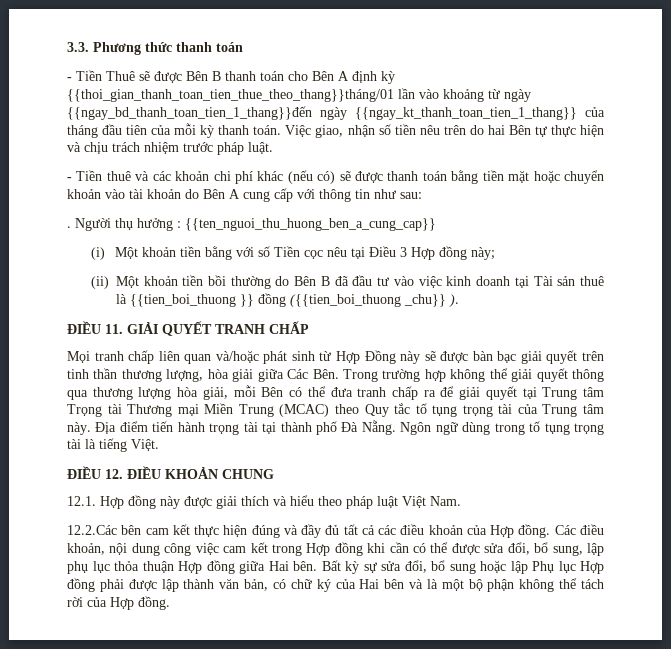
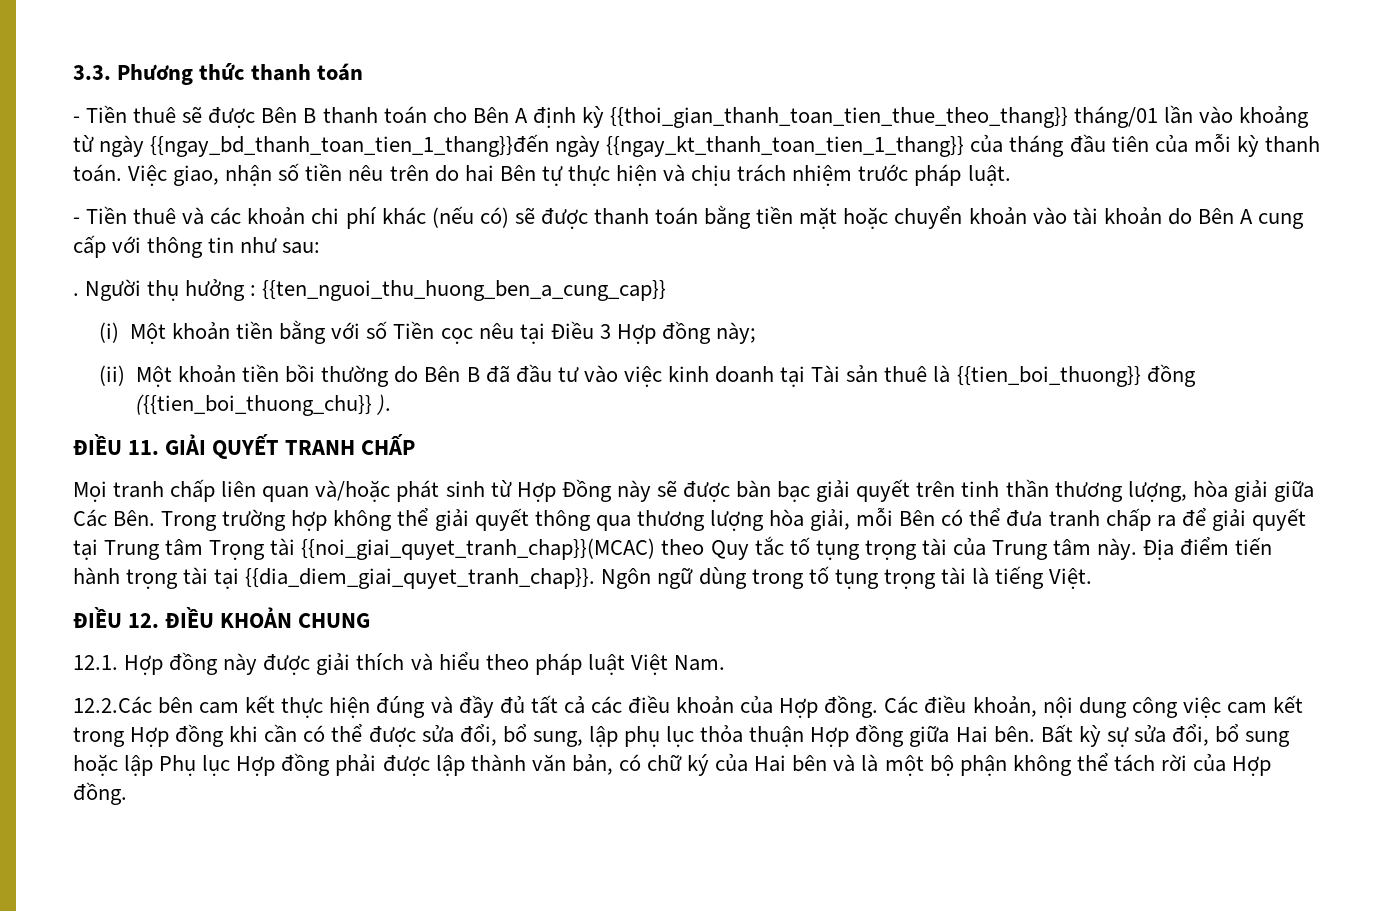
[106,71,135,81] Thuê -> [133,107,177,123] thuê
[67,89,394,102] {{thoi_gian_thanh_toan_tien_thue_theo_thang}}tháng/01 -> [610,106,1159,128] {{thoi_gian_thanh_toan_tien_thue_theo_thang}} tháng/01
[129,293,446,307] {{tien_boi_thuong }} đồng ({{tien_boi_thuong _chu}} -> [956,364,1196,387] [136,394,373,416] {{tien_boi_thuong}} đồng ({{tien_boi_thuong_chu}}
[127,403,330,417] Thương mại Miền Trung (MCAC) -> [301,538,656,560] {{noi_giai_quyet_tranh_chap}}(MCAC)
[280,420,396,435] thành phố Đà Nẵng. -> [245,568,596,589] {{dia_diem_giai_quyet_tranh_chap}}.

